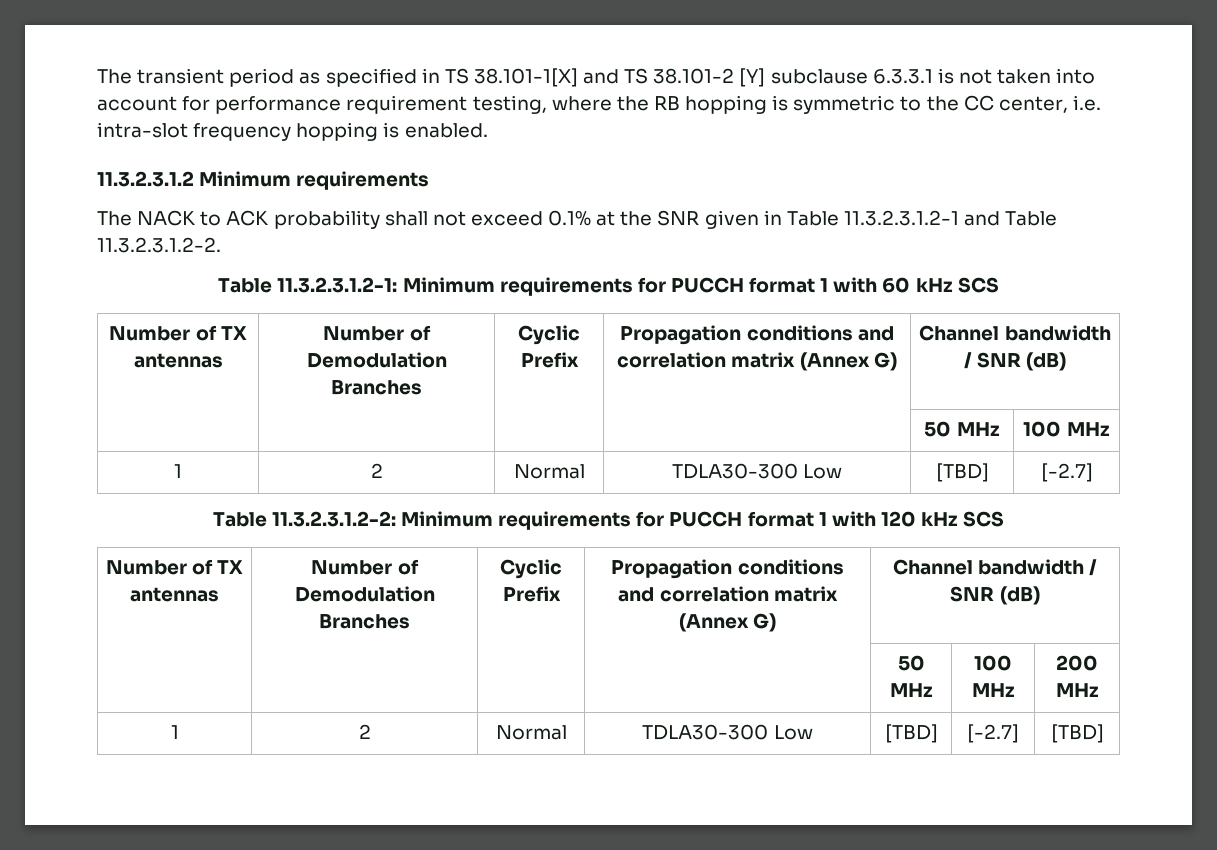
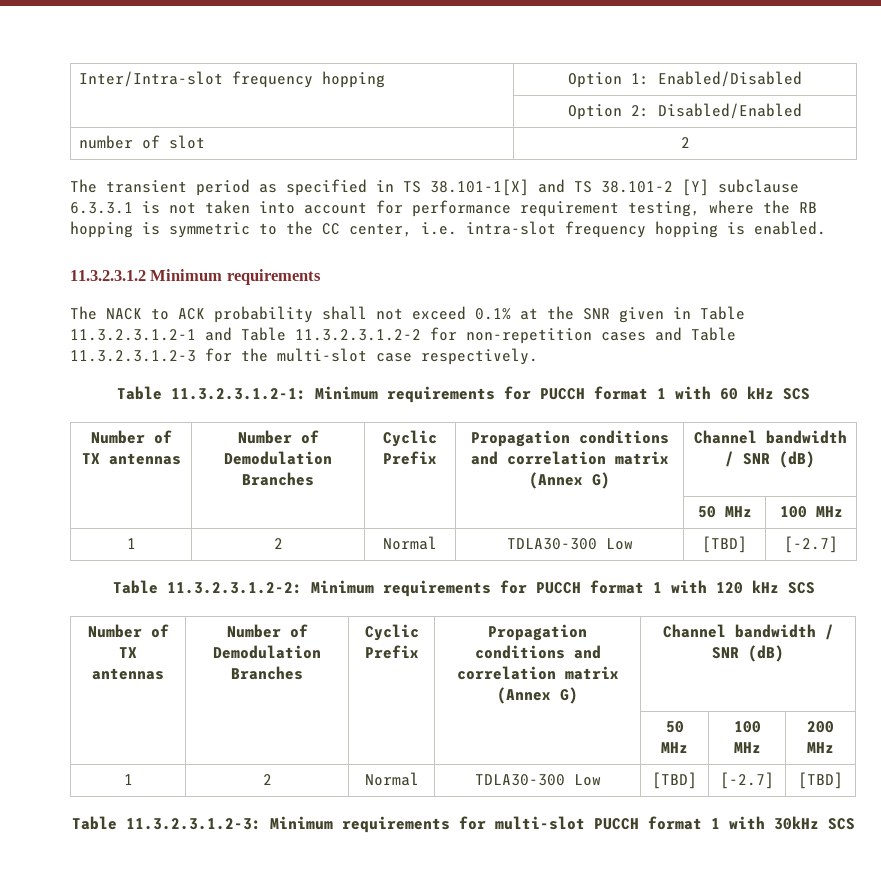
(97, 76) none -> [79,71,386,88] [568,71,802,88] [568,103,802,120] [79,135,206,149] [680,137,690,148] Inter/Intra-slot frequency hopping | Option 1: Enabled/Disabled // | Option 2: Disabled/Enabled // number of slot | 2 //
[97,237,221,253] 11.3.2.3.1.2-2. -> [295,327,736,344] [70,348,538,365] 11.3.2.3.1.2-2 for non-repetition cases and Table 11.3.2.3.1.2-3 for the multi-slot case respectively.
(1104, 733) none -> [72,816,855,833] // Table 11.3.2.3.1.2-3: Minimum requirements for multi-slot PUCCH format 1 with 30kHz SCS

